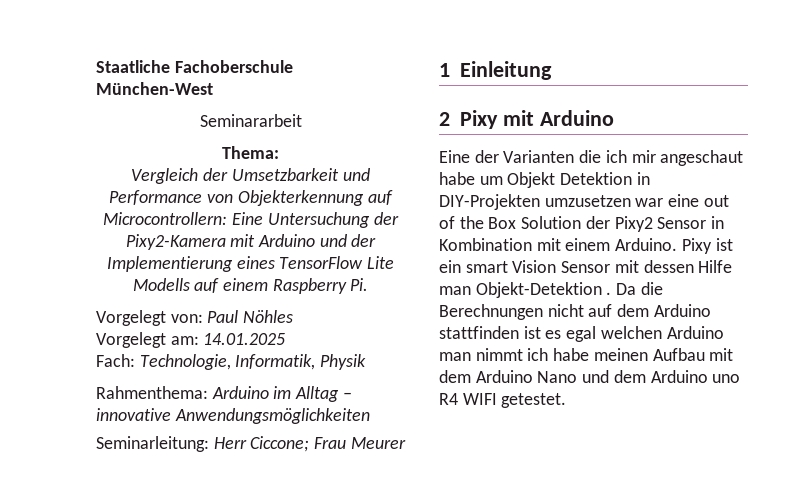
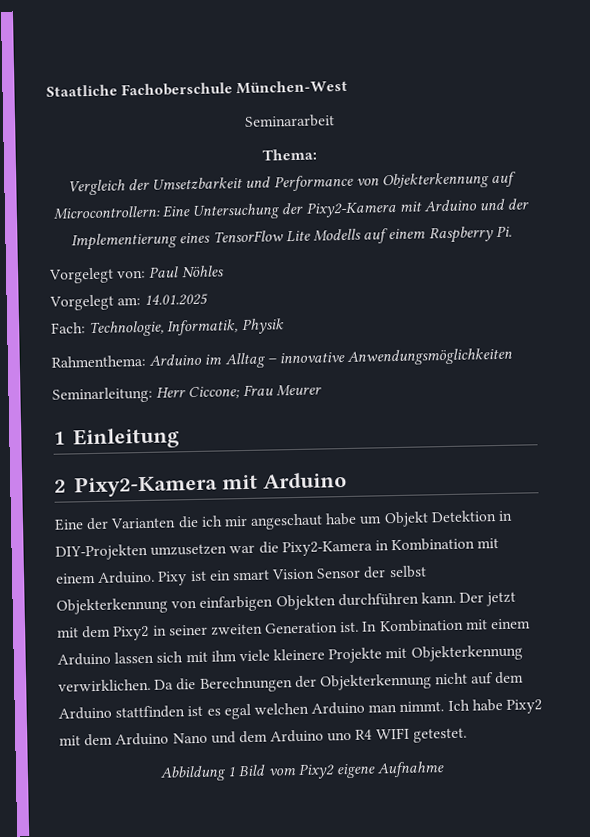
[460,110,499,129] Pixy -> [74,474,219,498] Pixy2-Kamera
[668,194,729,207] [439,216,707,232] eine out of the Box Solution der Pixy2 Sensor -> [258,540,373,557] die Pixy2-Kamera
[614,260,733,273] [439,282,612,298] mit dessen Hilfe man Objekt-Detektion . -> [363,565,427,579] [56,591,517,615] [57,618,532,641] [57,644,523,666] [58,678,151,692] der selbst Objekterkennung von einfarbigen Objekten durchführen kann. Der jetzt mit dem Pixy2 in seiner zweiten Generation ist. In Kombination mit einem Arduino lassen sich mit ihm viele kleinere Projekte mit Objekterkennung verwirklichen.
(543, 312) none -> [294,673,432,691] der Objekterkennung
[475,348,705,361] nimmt ich habe meinen Aufbau -> [399,698,543,714] nimmt. Ich habe Pixy2
(567, 400) none -> [159,761,446,782] // Abbildung 1 Bild vom Pixy2 eigene Aufnahme

